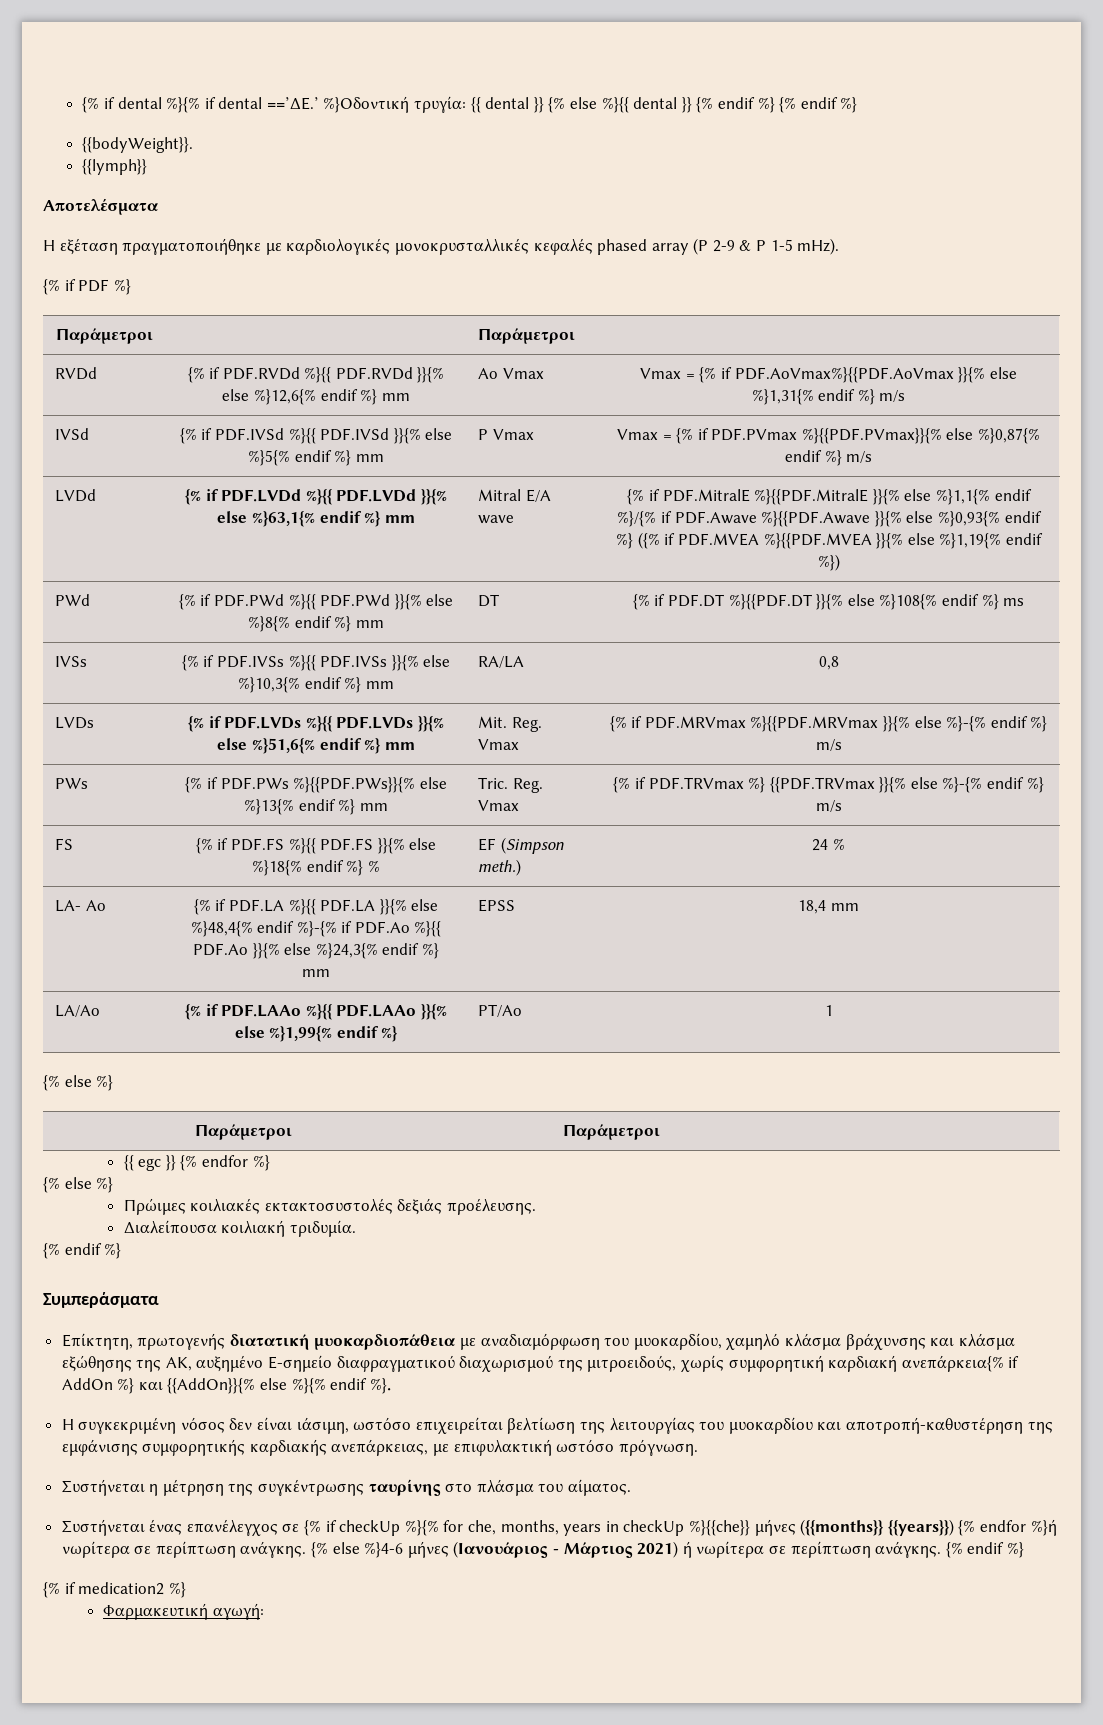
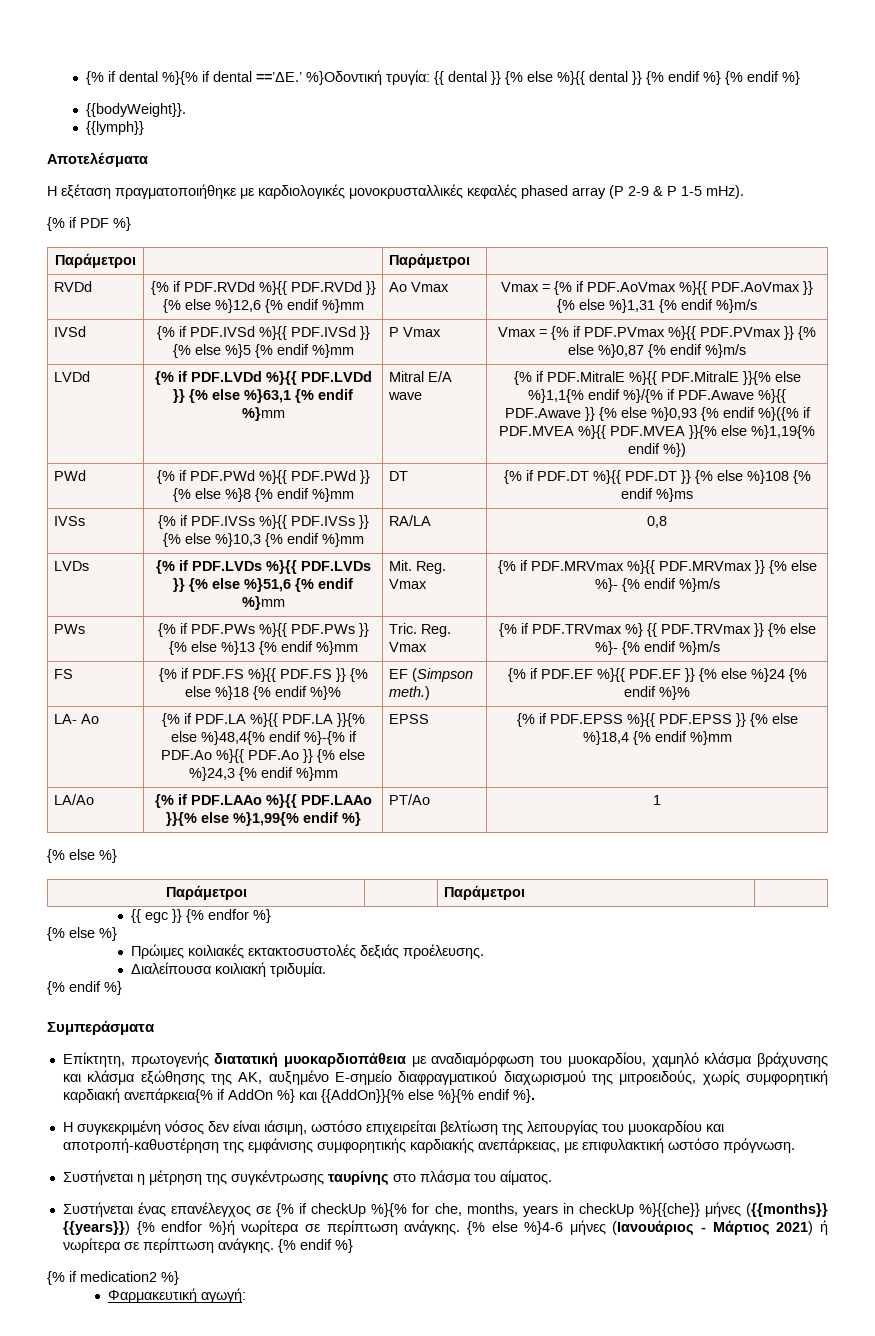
[417,367,445,383] [222,389,410,405] }}{% else %}12,6{% endif %} mm -> [365,281,376,295] [162,299,364,313] }} {% else %}12,6 {% endif %}mm
[734,367,1017,383] [751,389,906,405] PDF.AoVmax%}{{PDF.AoVmax }}{% else %}1,31{% endif %} m/s -> [587,281,813,295] [557,299,757,313] PDF.AoVmax %}{{ PDF.AoVmax }} {% else %}1,31 {% endif %}m/s
[393,428,453,444] [248,450,384,466] }}{% else %}5{% endif %} mm -> [359,326,370,340] [172,344,354,358] }} {% else %}5 {% endif %}mm
[801,428,1041,444] [784,450,873,466] %}{{PDF.PVmax}}{% else %}0,87{% endif %} m/s -> [668,326,816,340] [568,344,746,358] %}{{ PDF.PVmax }} {% else %}0,87 {% endif %}m/s
[420,489,447,505] [217,511,415,527] }}{% else %}63,1{% endif %} mm -> [173,389,353,403] [241,407,285,421] }} {% else %}63,1 {% endif %}mm
[754,489,869,505] %}{{PDF.MitralE -> [628,371,739,385] %}{{ PDF.MitralE
[761,511,1042,527] [616,532,872,549] %}{{PDF.Awave }}{% else %}0,93{% endif %} ({% if PDF.MVEA %}{{PDF.MVEA -> [758,389,786,403] [504,407,811,421] [499,425,685,439] %}{{ PDF.Awave }} {% else %}0,93 {% endif %}({% if PDF.MVEA %}{{ PDF.MVEA
[394,594,454,610] [248,616,384,632] [478,594,500,607] [632,594,1025,610] }}{% else %}8{% endif %} mm | DT | {% if PDF.DT %}{{PDF.DT }}{% else %}108{% endif %} ms -> [359,470,370,484] [172,488,354,502] [389,471,409,481] [503,470,811,484] [621,488,693,502] }} {% else %}8 {% endif %}mm | DT | {% if PDF.DT %}{{ PDF.DT }} {% else %}108 {% endif %}ms
[391,655,451,671] [238,677,394,693] }}{% else %}10,3{% endif %} mm -> [358,515,369,529] [162,533,364,547] }} {% else %}10,3 {% endif %}mm
[417,716,444,732] [217,738,415,754] }}{% else %}51,6{% endif %} mm -> [173,578,353,592] [241,596,285,610] }} {% else %}51,6 {% endif %}mm
[750,716,1048,732] [815,739,842,751] [55,778,89,789] [185,777,447,793] [244,799,388,815] %}{{PDF.MRVmax }}{% else %}-{% endif %} m/s // PWs | {% if PDF.PWs %}{{PDF.PWs}}{% else %}13{% endif %} mm -> [626,560,817,574] [594,578,720,592] [54,624,86,634] [157,623,369,637] [168,641,358,655] %}{{ PDF.MRVmax }} {% else %}- {% endif %}m/s // PWs | {% if PDF.PWs %}{{ PDF.PWs }} {% else %}13 {% endif %}mm
[769,777,1044,793] [815,800,842,812] {{PDF.TRVmax }}{% else %}-{% endif %} m/s -> [646,623,816,637] [594,641,720,655] {{ PDF.TRVmax }} {% else %}- {% endif %}m/s
[377,838,437,854] [252,860,380,876] [478,837,565,854] [478,859,522,876] [812,838,845,851] }}{% else %}18{% endif %} % | EF (Simpson meth.) | 24 % -> [335,668,368,682] [185,686,341,700] [389,668,474,682] [389,686,431,700] [507,668,807,682] [624,686,690,700] }} {% else %}18 {% endif %}% | EF (Simpson meth.) | {% if PDF.EF %}{{ PDF.EF }} {% else %}24 {% endif %}%
[252,943,439,959] [302,969,330,977] [478,899,516,912] [798,900,859,914] }}{% else %}24,3{% endif %} mm | EPSS | 18,4 mm -> [303,749,365,763] [188,767,338,781] [389,714,430,724] [516,713,798,727] [582,731,732,745] }} {% else %}24,3 {% endif %}mm | EPSS | {% if PDF.EPSS %}{{ PDF.EPSS }} {% else %}18,4 {% endif %}mm

